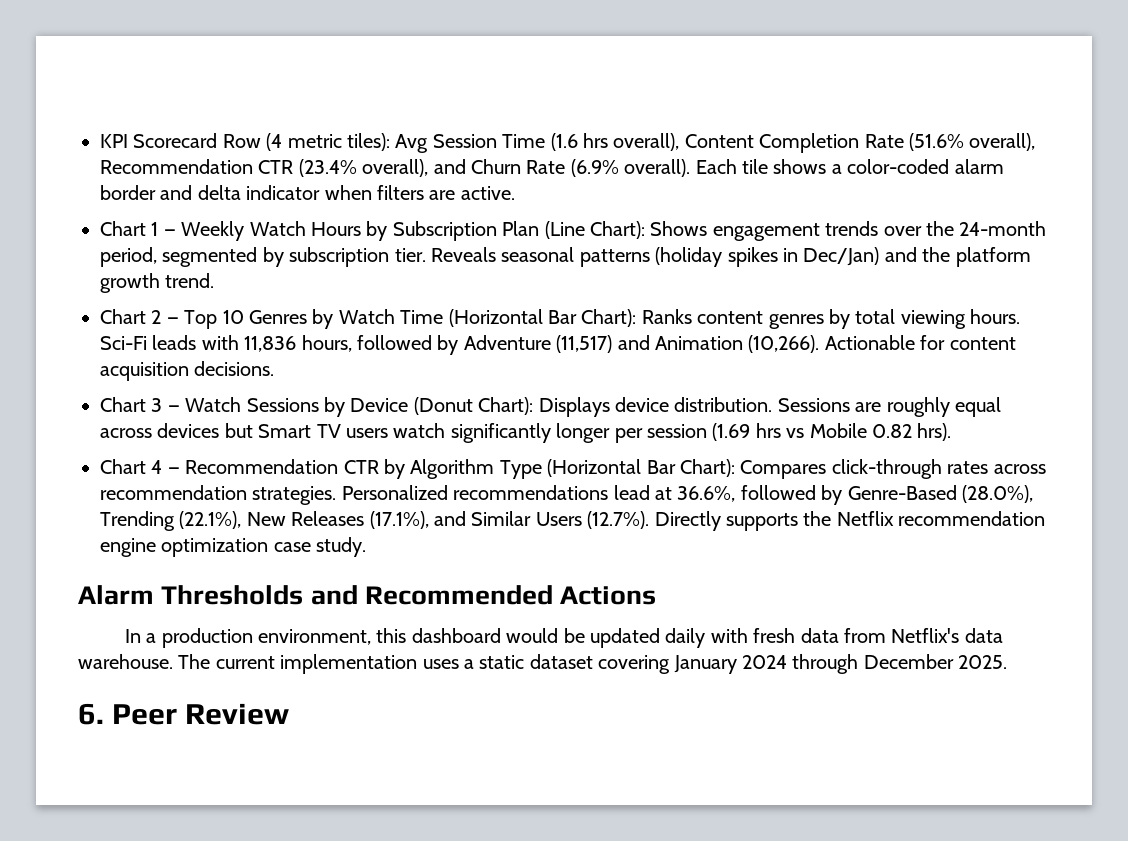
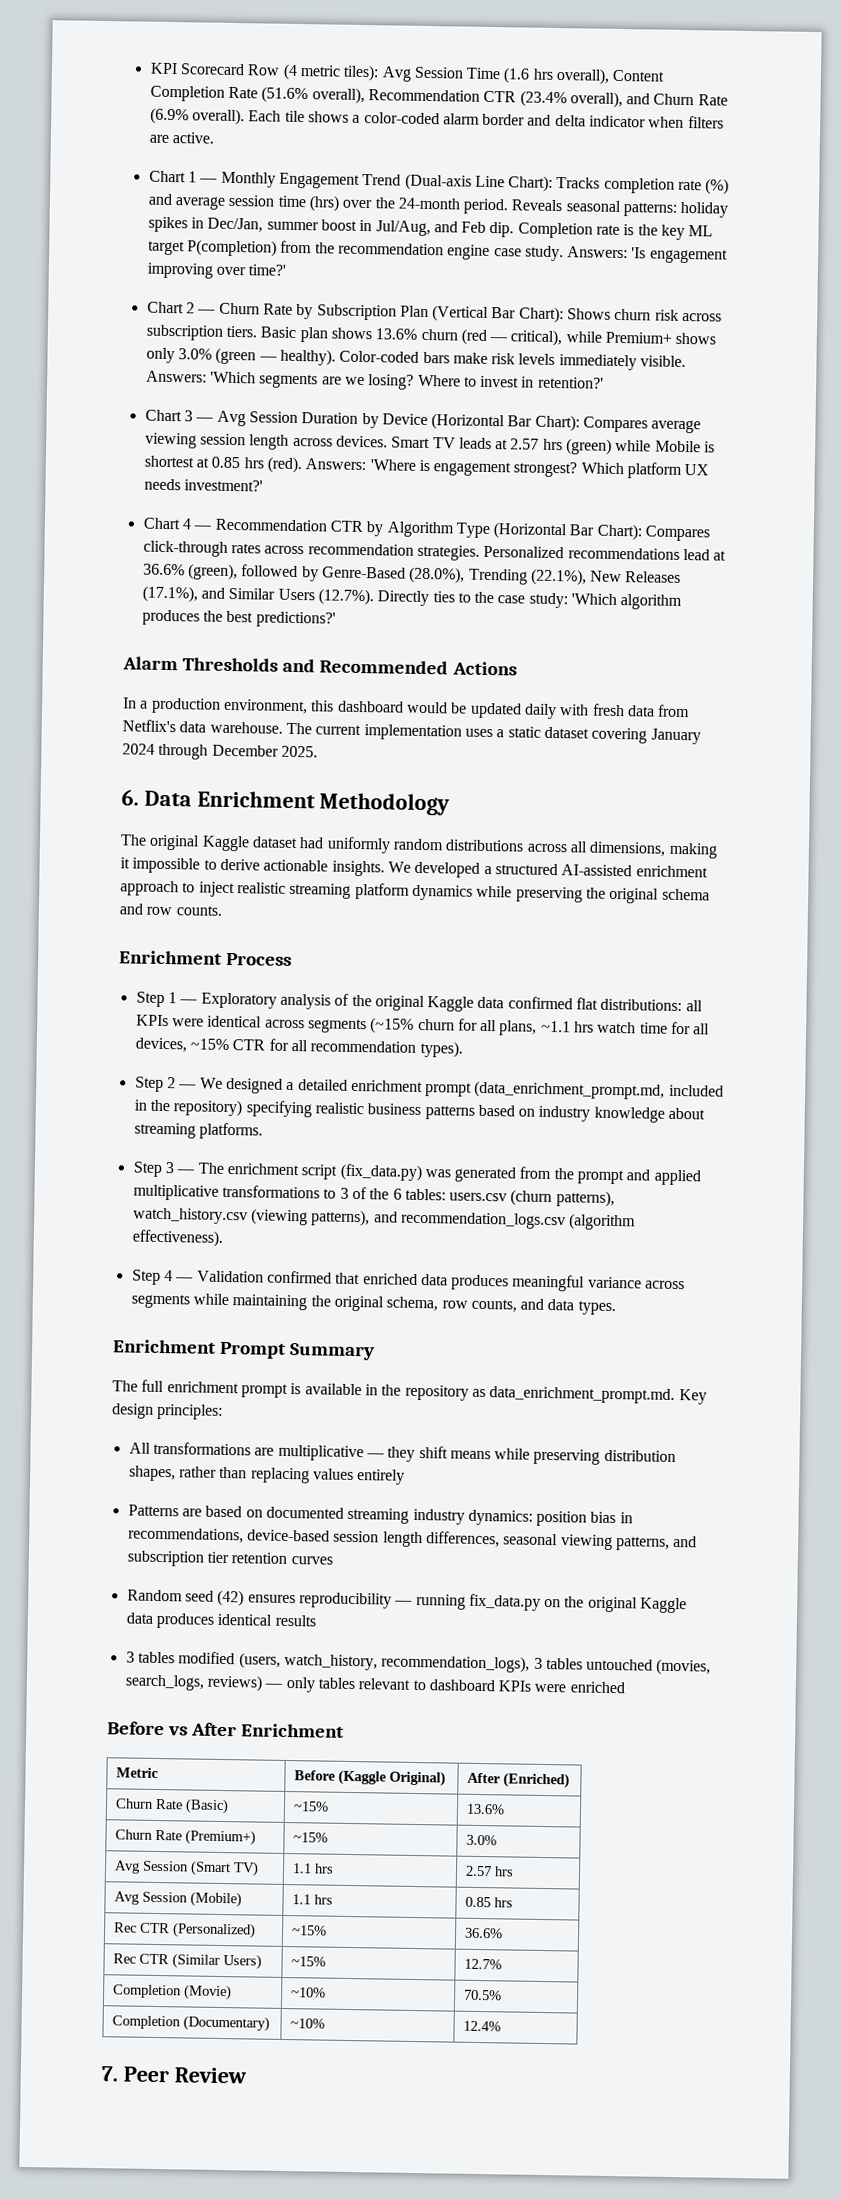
[181,221,1047,241] [100,247,1031,267] [100,273,215,293] [100,309,1021,329] [100,335,1016,355] [100,361,275,381] [100,397,1001,417] [100,423,952,443] Weekly Watch Hours by Subscription Plan (Line Chart): Shows engagement trends over the 24-month period, segmented by subscription tier. Reveals seasonal patterns (holiday spikes in Dec/Jan) and the platform growth trend. // Chart 2 — Top 10 Genres by Watch Time (Horizontal Bar Chart): Ranks content genres by total viewing hours. Sci-Fi leads with 11,836 hours, followed by Adventure (11,517) and Animation (10,266). Actionable for content acquisition decisions. // Chart 3 — Watch Sessions by Device (Donut Chart): Displays device distribution. Sessions are roughly equal across devices but Smart TV users watch significantly longer per session (1.69 hrs vs Mobile 0.82 hrs). -> [220,171,730,195] [147,193,729,218] [147,216,714,241] [147,239,728,264] [146,262,287,279] [146,301,723,324] [145,324,717,347] [145,347,687,371] [145,370,604,390] [144,409,702,434] [144,432,716,455] [143,455,710,479] [143,478,263,492] Monthly Engagement Trend (Dual-axis Line Chart): Tracks completion rate (%) and average session time (hrs) over the 24-month period. Reveals seasonal patterns: holiday spikes in Dec/Jan, summer boost in Jul/Aug, and Feb dip. Completion rate is the key ML target P(completion) from the recommendation engine case study. Answers: 'Is engagement improving over time?' // Chart 2 — Churn Rate by Subscription Plan (Vertical Bar Chart): Shows churn risk across subscription tiers. Basic plan shows 13.6% churn (red — critical), while Premium+ shows only 3.0% (green — healthy). Color-coded bars make risk levels immediately visible. Answers: 'Which segments are we losing? Where to invest in retention?' // Chart 3 — Avg Session Duration by Device (Horizontal Bar Chart): Compares average viewing session length across devices. Smart TV leads at 2.57 hrs (green) while Mobile is shortest at 0.85 hrs (red). Answers: 'Where is engagement strongest? Which platform UX needs investment?'
[677,486,736,502] 36.6%, -> [142,563,238,581] 36.6% (green),
[725,511,1046,531] [100,537,367,557] supports the Netflix recommendation engine optimization case study. -> [432,591,683,611] [141,609,336,628] ties to the case study: 'Which algorithm produces the best predictions?'
(104, 714) none -> [143,790,451,816] [120,834,718,859] [120,857,708,878] [120,880,710,904] [119,903,222,916] [119,950,293,966] [135,991,703,1012] [135,1014,711,1036] [134,1037,463,1058] [134,1076,724,1100] [133,1099,706,1123] [133,1122,263,1140] [132,1161,701,1186] [132,1184,615,1208] [132,1207,637,1231] [131,1229,223,1247] [131,1269,686,1292] [130,1293,616,1316] [113,1339,376,1361] [112,1379,707,1405] [112,1403,224,1420] [128,1441,676,1465] [128,1465,406,1485] [127,1504,633,1527] [127,1527,698,1551] [126,1550,333,1567] [126,1589,688,1614] [125,1612,316,1629] [125,1651,712,1676] [124,1674,625,1694] [107,1721,345,1738] [115,1767,159,1779] [293,1769,446,1787] [466,1772,570,1789] [114,1798,229,1815] [292,1801,329,1812] [465,1803,505,1815] [114,1829,256,1846] [292,1832,328,1843] [465,1834,497,1846] [113,1860,259,1877] [291,1863,334,1874] [464,1865,514,1877] [113,1891,242,1908] [291,1894,333,1905] [464,1896,513,1908] [113,1922,256,1939] [291,1925,327,1936] [463,1927,503,1939] [112,1953,262,1970] [290,1956,326,1967] [463,1958,502,1970] [112,1984,232,2001] [290,1987,326,1998] [463,1989,502,2001] [111,2015,270,2032] [289,2018,325,2029] [462,2020,501,2032] [101,2066,118,2082] Data Enrichment Methodology // The original Kaggle dataset had uniformly random distributions across all dimensions, making it impossible to derive actionable insights. We developed a structured AI-assisted enrichment approach to inject realistic streaming platform dynamics while preserving the original schema and row counts. // Enrichment Process // Step 1 — Exploratory analysis of the original Kaggle data confirmed flat distributions: all KPIs were identical across segments (~15% churn for all plans, ~1.1 hrs watch time for all devices, ~15% CTR for all recommendation types). // Step 2 — We designed a detailed enrichment prompt (data_enrichment_prompt.md, included in the repository) specifying realistic business patterns based on industry knowledge about streaming platforms. // Step 3 — The enrichment script (fix_data.py) was generated from the prompt and applied multiplicative transformations to 3 of the 6 tables: users.csv (churn patterns), watch_history.csv (viewing patterns), and recommendation_logs.csv (algorithm effectiveness). // Step 4 — Validation confirmed that enriched data produces meaningful variance across segments while maintaining the original schema, row counts, and data types. // Enrichment Prompt Summary // The full enrichment prompt is available in the repository as data_enrichment_prompt.md. Key design principles: // All transformations are multiplicative — they shift means while preserving distribution shapes, rather than replacing values entirely // Patterns are based on documented streaming industry dynamics: position bias in recommendations, device-based session length differences, seasonal viewing patterns, and subscription tier retention curves // Random seed (42) ensures reproducibility — running fix_data.py on the original Kaggle data produces identical results // 3 tables modified (users, watch_history, recommendation_logs), 3 tables untouched (movies, search_logs, reviews) — only tables relevant to dashboard KPIs were enriched // Before vs After Enrichment // Metric | Before (Kaggle Original) | After (Enriched) // Churn Rate (Basic) | ~15% | 13.6% // Churn Rate (Premium+) | ~15% | 3.0% // Avg Session (Smart TV) | 1.1 hrs | 2.57 hrs // Avg Session (Mobile) | 1.1 hrs | 0.85 hrs // Rec CTR (Personalized) | ~15% | 36.6% // Rec CTR (Similar Users) | ~15% | 12.7% // Completion (Movie) | ~10% | 70.5% // Completion (Documentary) | ~10% | 12.4% // 7.

